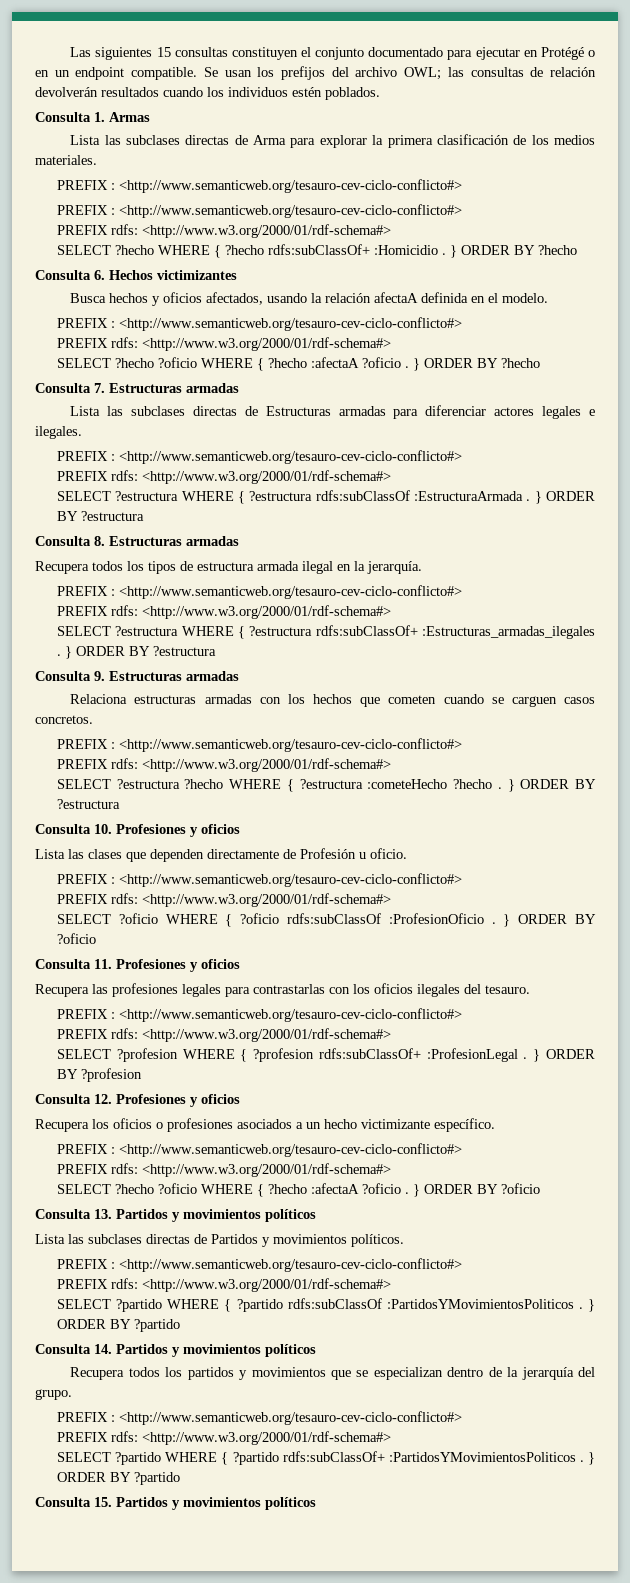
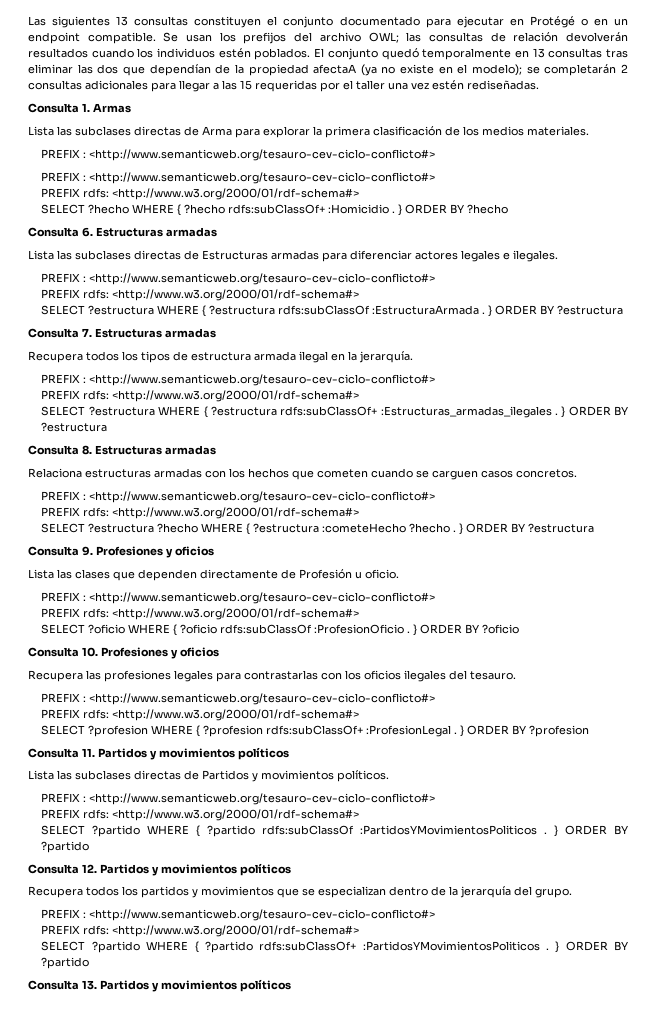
[156,47,171,57] 15 -> [116,16,129,26] 13
(380, 93) none -> [314,48,628,60] [28,64,628,76] [28,80,539,92] El conjunto quedó temporalmente en 13 consultas tras eliminar las dos que dependían de la propiedad afectaA (ya no existe en el modelo); se completarán 2 consultas adicionales para llegar a las 15 requeridas por el taller una vez estén rediseñadas.
[109,270,237,280] [70,292,549,306] [57,317,463,331] [57,337,392,351] [57,357,541,371] [35,383,105,393] Hechos victimizantes // Busca hechos y oficios afectados, usando la relación afectaA definida en el modelo. // PREFIX : <http://www.semanticweb.org/tesauro-cev-ciclo-conflicto#> // PREFIX rdfs: <http://www.w3.org/2000/01/rdf-schema#> // SELECT ?hecho ?oficio WHERE { ?hecho :afectaA ?oficio . } ORDER BY ?hecho // Consulta 7. -> (93, 232) none
[94,536,105,546] 8. -> [82,328,92,337] 7.
[94,671,105,681] 9. -> [82,445,92,455] 8.
[94,824,112,834] 10. -> [82,546,93,556] 9.
[94,959,112,969] 11. -> [82,647,98,657] 10.
[94,1094,240,1107] [35,1118,495,1132] [57,1143,463,1157] [57,1163,392,1177] [57,1183,541,1197] [35,1209,112,1219] 12. Profesiones y oficios // Recupera los oficios o profesiones asociados a un hecho victimizante específico. // PREFIX : <http://www.semanticweb.org/tesauro-cev-ciclo-conflicto#> // PREFIX rdfs: <http://www.w3.org/2000/01/rdf-schema#> // SELECT ?hecho ?oficio WHERE { ?hecho :afectaA ?oficio . } ORDER BY ?oficio // Consulta 13. -> [82,748,95,757] 11.
[94,1344,112,1354] 14. -> [82,864,97,873] 12.
[94,1497,112,1507] 15. -> [82,980,97,990] 13.

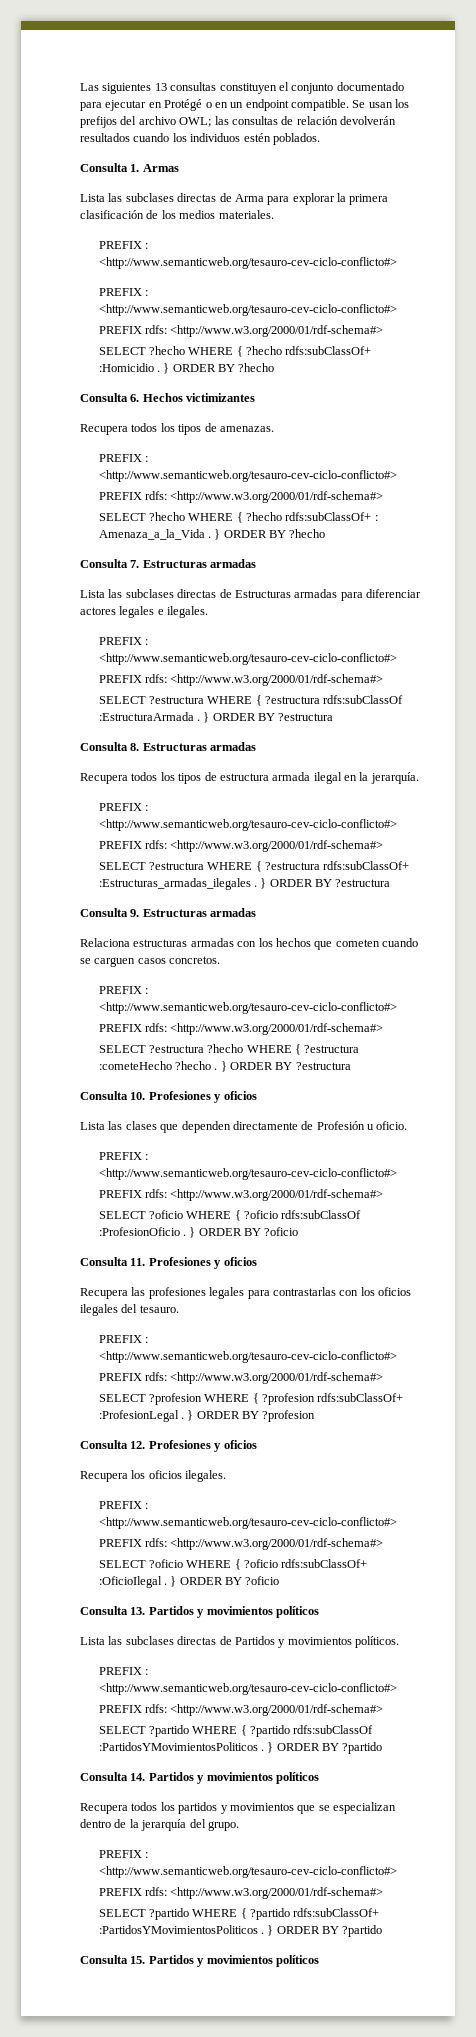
[314,48,628,60] [28,64,628,76] [28,80,539,92] El conjunto quedó temporalmente en 13 consultas tras eliminar las dos que dependían de la propiedad afectaA (ya no existe en el modelo); se completarán 2 consultas adicionales para llegar a las 15 requeridas por el taller una vez estén rediseñadas. -> (320, 139) none
(93, 232) none -> [142,393,256,402] [80,423,274,435] [98,454,148,462] [98,470,397,482] [98,491,384,503] [98,512,378,523] [98,529,326,540] [80,559,140,568] Hechos victimizantes // Recupera todos los tipos de amenazas. // PREFIX : <http://www.semanticweb.org/tesauro-cev-ciclo-conflicto#> // PREFIX rdfs: <http://www.w3.org/2000/01/rdf-schema#> // SELECT ?hecho WHERE { ?hecho rdfs:subClassOf+ : Amenaza_a_la_Vida . } ORDER BY ?hecho // Consulta 7.
[82,328,92,337] 7. -> [130,743,140,751] 8.
[82,445,92,455] 8. -> [130,909,140,917] 9.
[82,546,93,556] 9. -> [130,1092,146,1100] 10.
[82,647,98,657] 10. -> [130,1258,146,1266] 11.
[82,748,95,757] 11. -> [130,1440,257,1452] [80,1470,227,1482] [98,1501,148,1509] [98,1517,397,1529] [98,1538,384,1550] [98,1559,368,1570] [98,1576,280,1588] [80,1606,146,1615] 12. Profesiones y oficios // Recupera los oficios ilegales. // PREFIX : <http://www.semanticweb.org/tesauro-cev-ciclo-conflicto#> // PREFIX rdfs: <http://www.w3.org/2000/01/rdf-schema#> // SELECT ?oficio WHERE { ?oficio rdfs:subClassOf+ :OficioIlegal . } ORDER BY ?oficio // Consulta 13.
[82,864,97,873] 12. -> [130,1773,146,1781] 14.
[82,980,97,990] 13. -> [130,1956,146,1964] 15.

